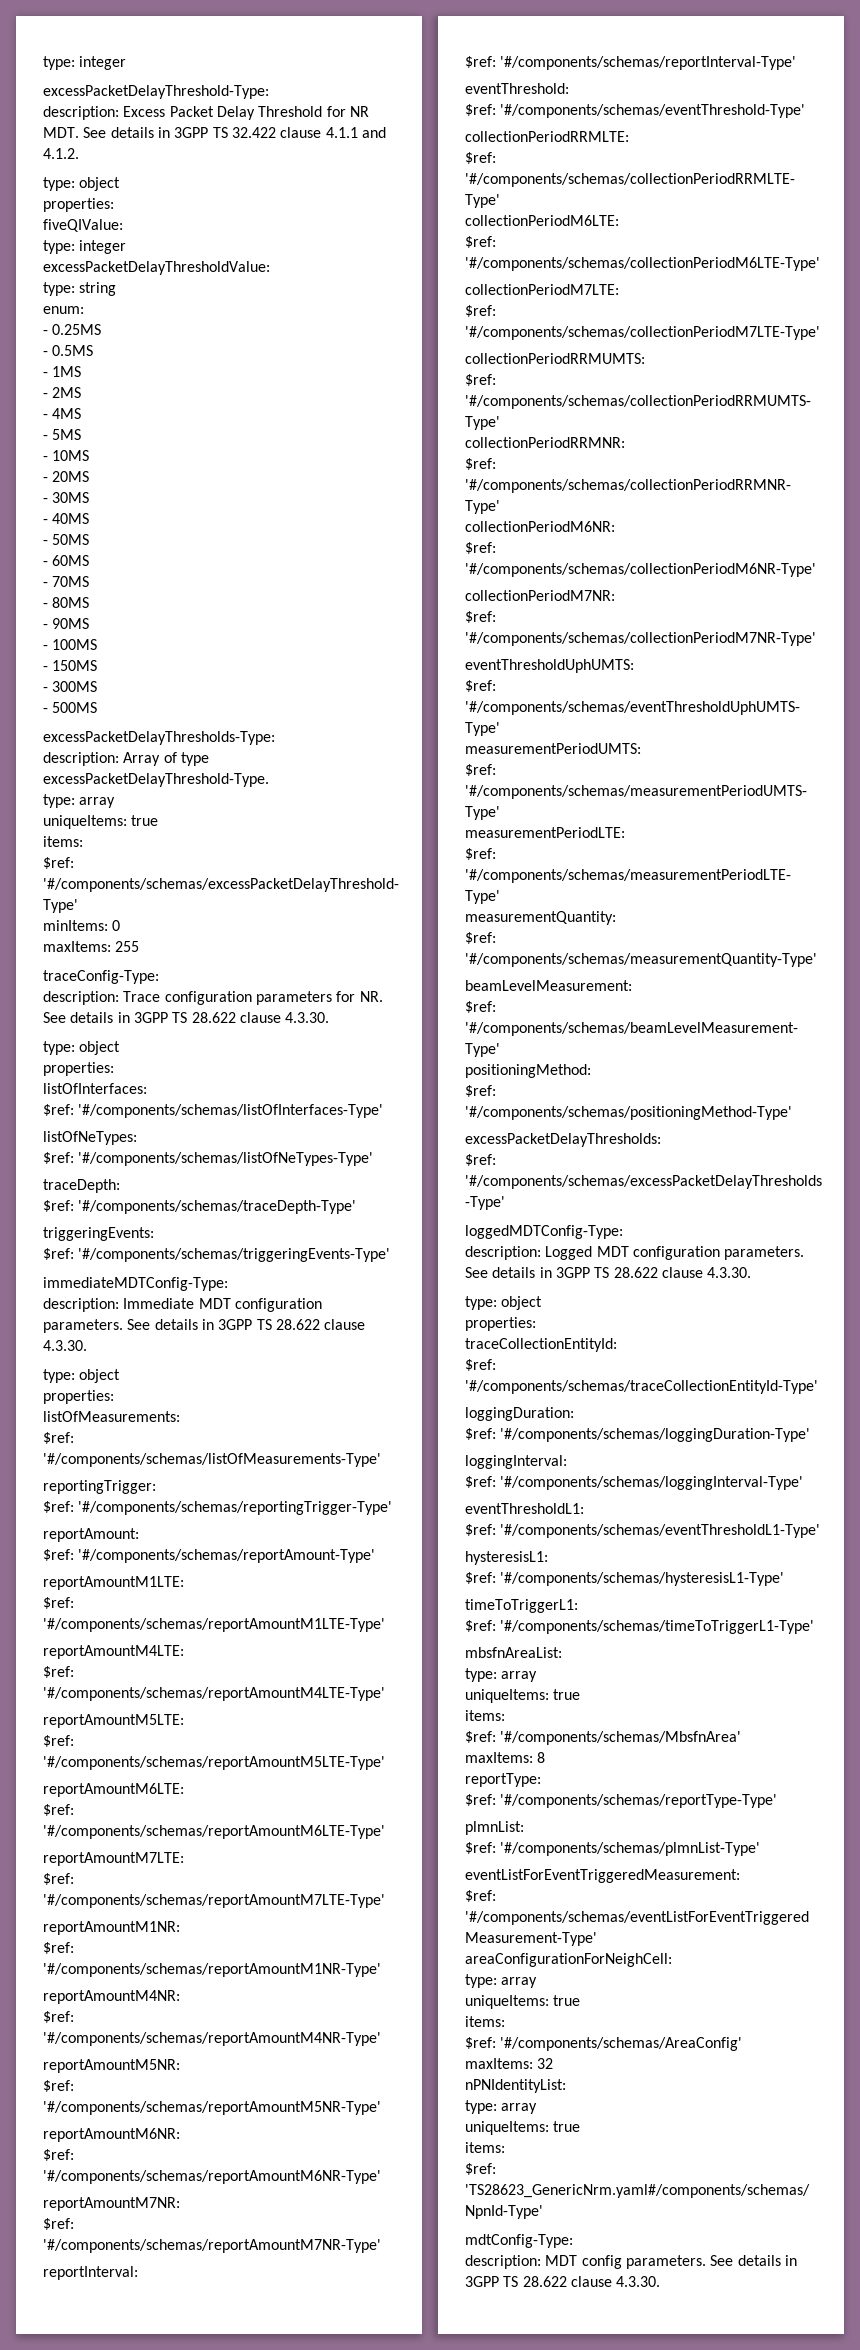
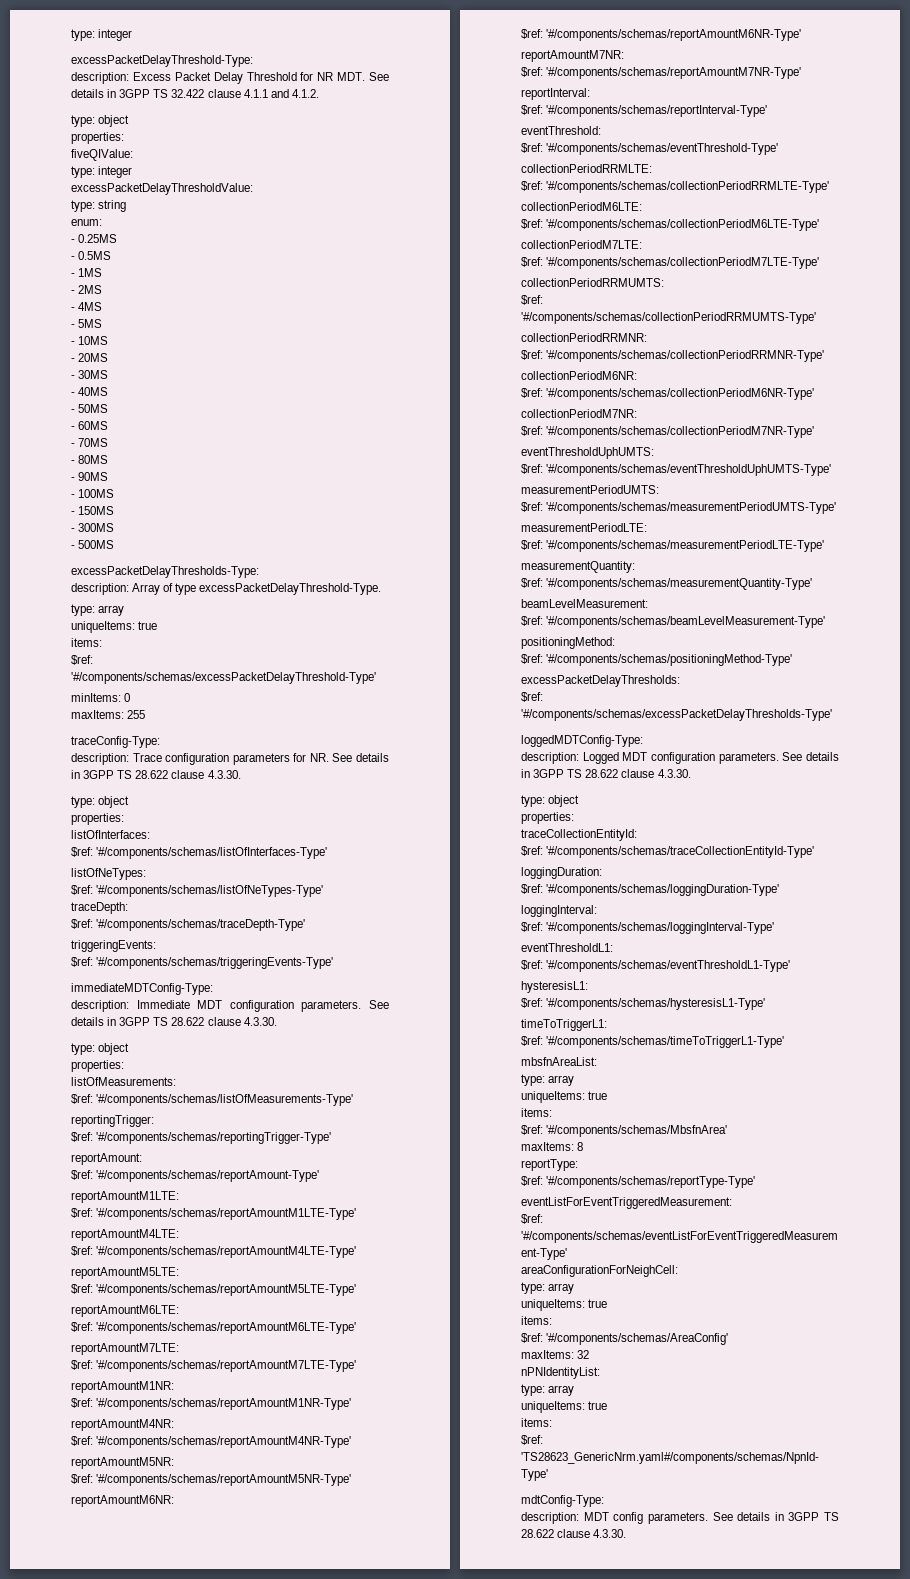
[465,1821,524,1835] [465,1842,761,1856] // plmnList: // $ref: '#/components/schemas/plmnList-Type' -> (756, 1182) none

